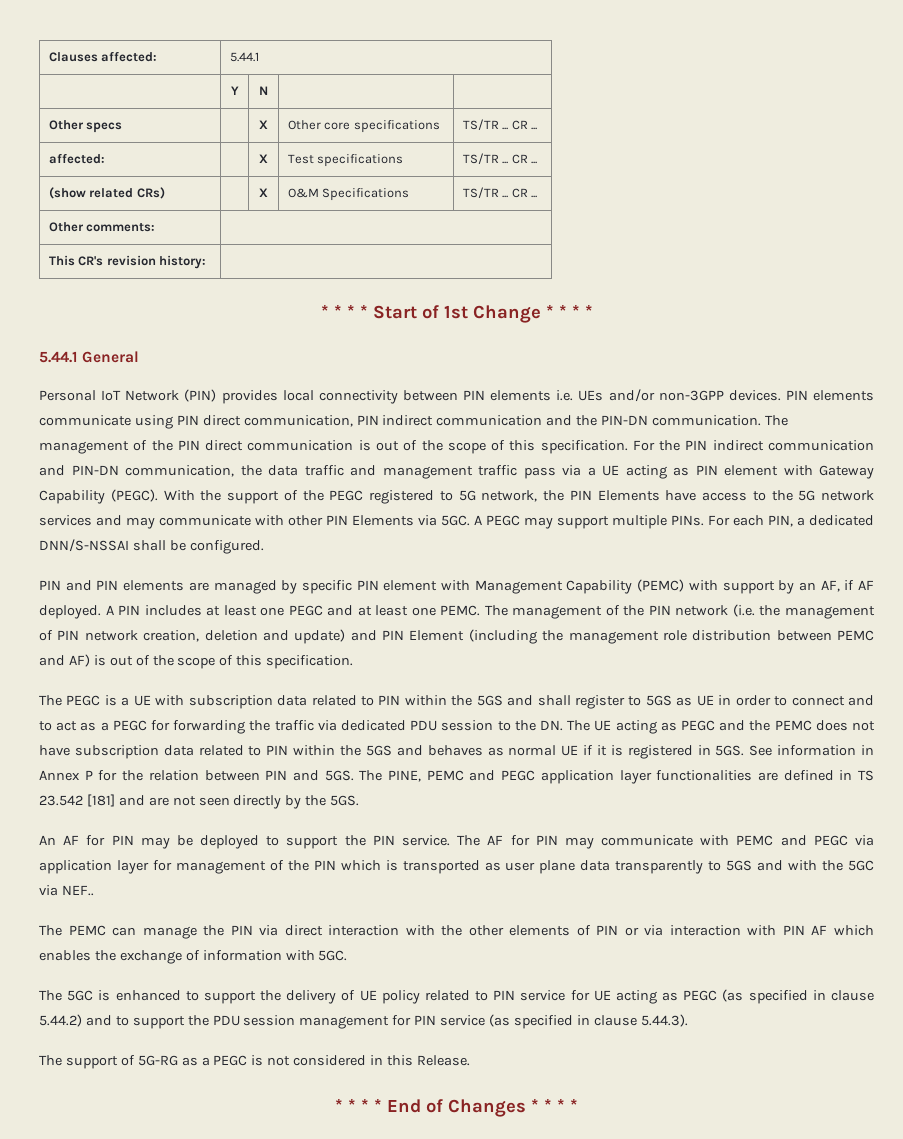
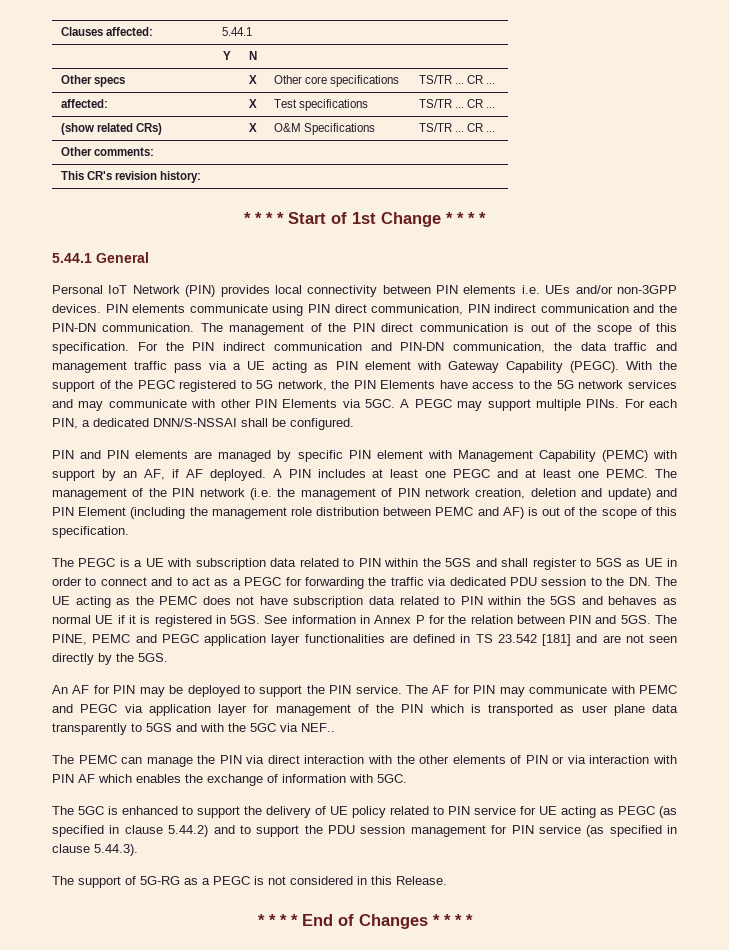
[681,720,746,731] PEGC and -> (131, 601) none

